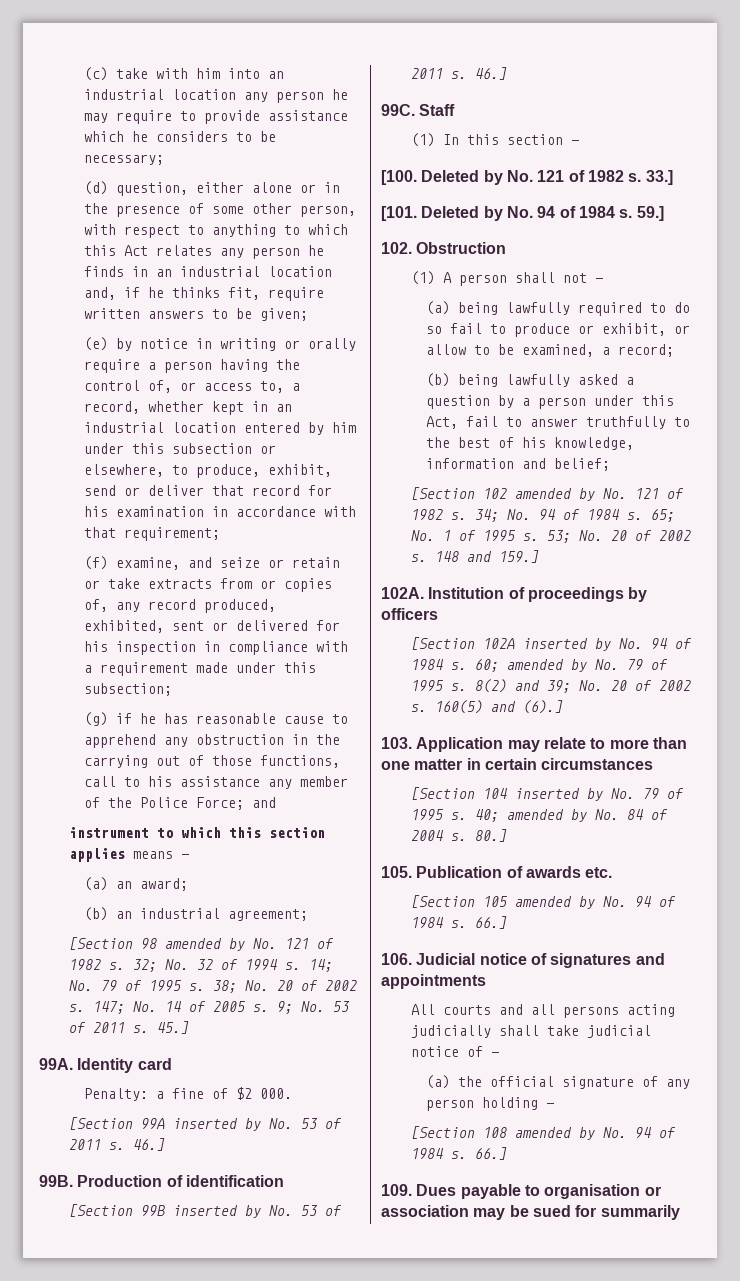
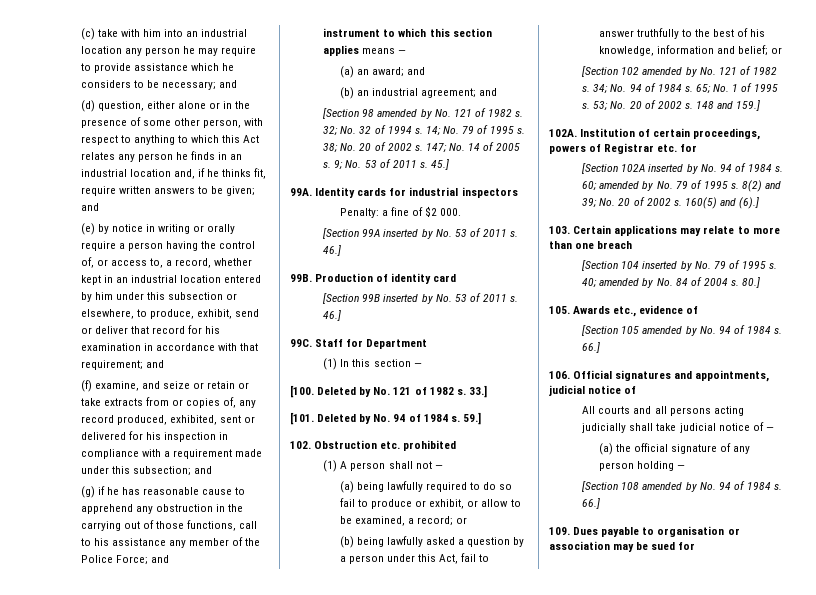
(164, 159) none -> [219,80,238,88] and
(308, 314) none -> [80,203,99,211] and
(220, 534) none -> [145,360,164,368] and
(172, 689) none -> [194,466,213,474] and
(188, 884) none -> [407,67,426,75] and
(308, 915) none -> [479,88,498,96] and
[137,1058,172,1070] card -> [357,187,518,198] cards for industrial inspectors
[185,1175,284,1187] identification -> [391,273,457,284] identity card
(456, 110) none -> [346,339,428,349] for Department
(507, 248) none -> [380,440,457,451] etc. prohibited
(674, 350) none -> [456,517,468,524] or
(610, 464) none -> [771,47,783,54] or
[527,587,648,602] [381,608,438,620] proceedings by officers -> [653,128,761,140] [549,143,698,154] certain proceedings, powers of Registrar etc. for
[416,737,504,752] Application -> [573,225,678,236] Certain applications
[414,758,654,770] matter in certain circumstances -> [597,241,633,249] breach
[416,866,613,878] Publication of awards etc. -> [573,305,699,317] Awards etc., evidence of
[416,953,665,968] [381,974,486,989] Judicial notice of signatures and appointments -> [573,370,770,382] [549,385,637,396] Official signatures and appointments, judicial notice of
[600,1205,680,1220] summarily -> (696, 546) none

